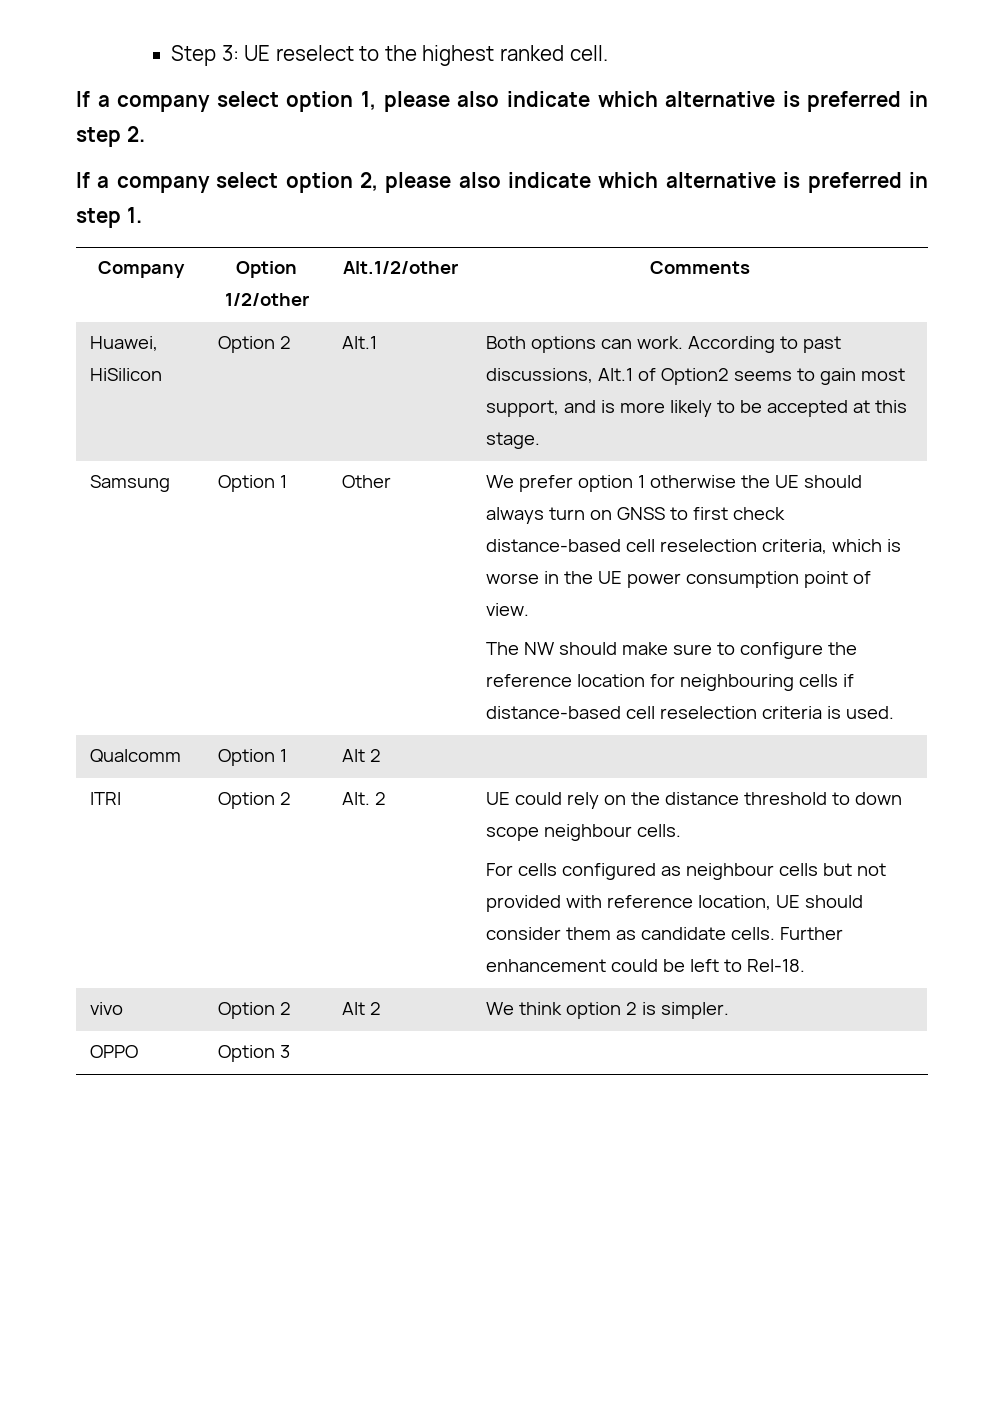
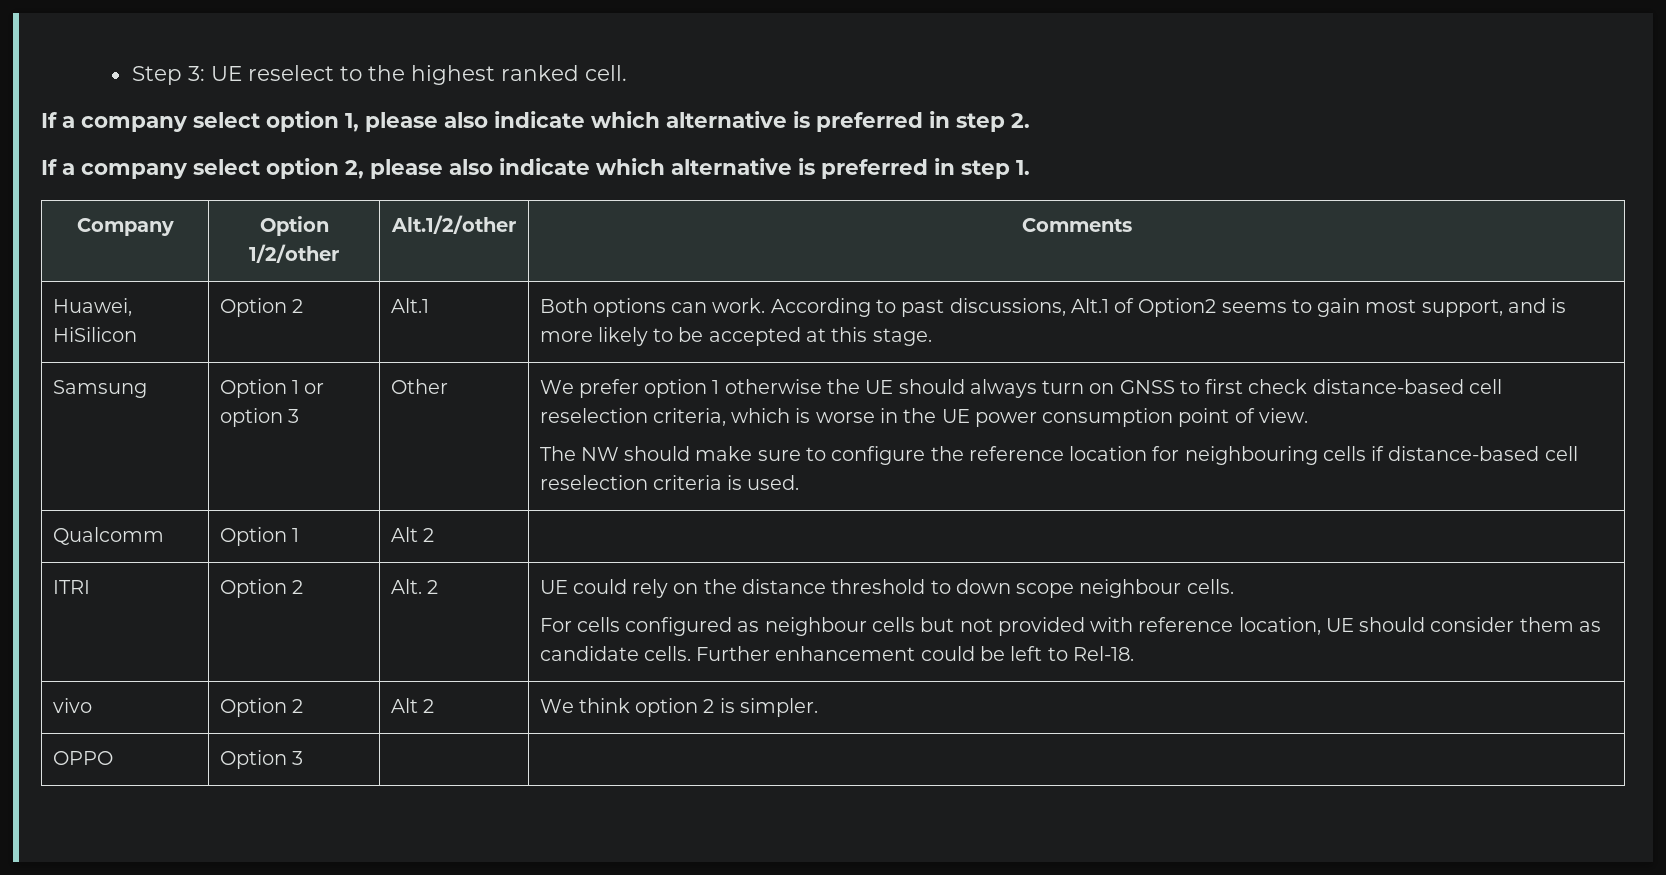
(288, 481) none -> [304,383,325,394] [219,408,299,427] or option 3

